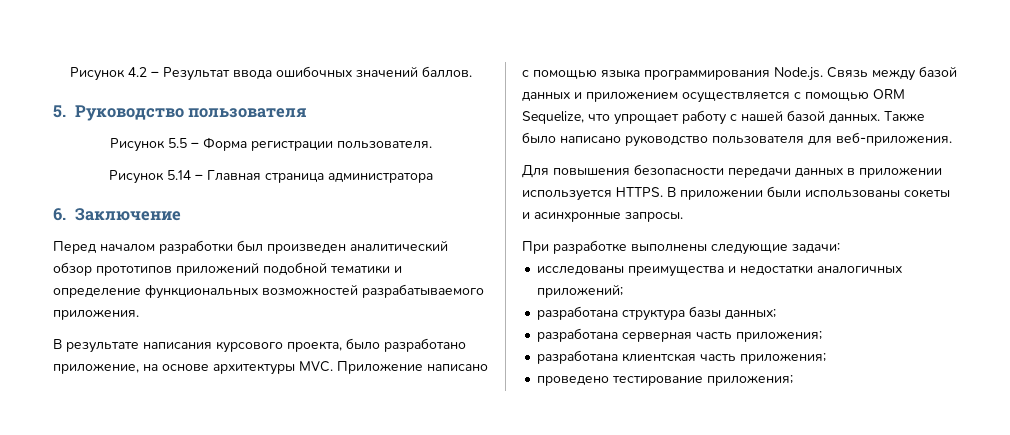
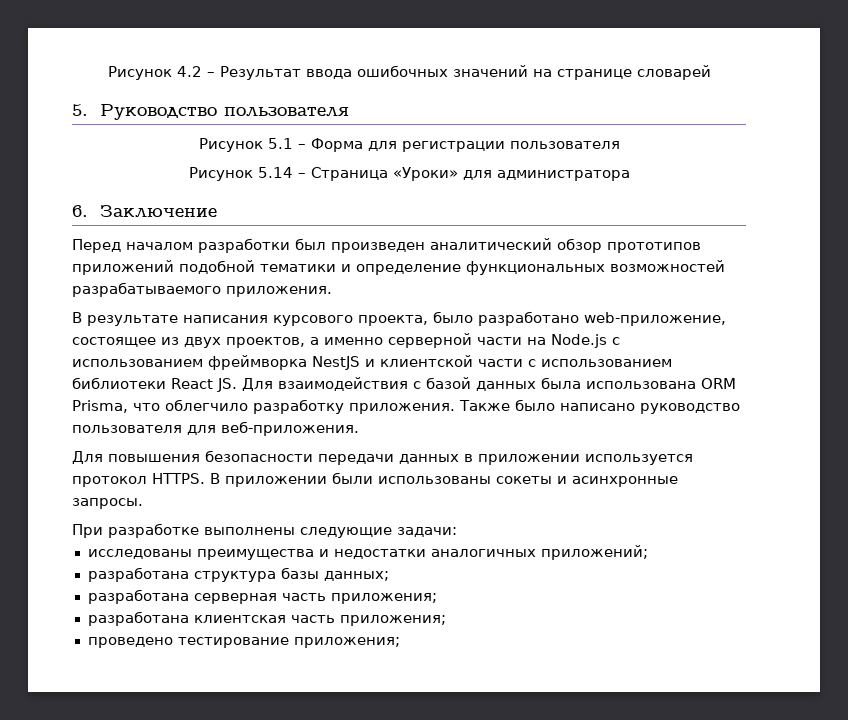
[421,66,472,78] баллов. -> [532,65,711,80] на странице словарей
[167,138,187,148] 5.5 -> [267,138,293,149] 5.1
[250,141,432,151] регистрации пользователя. -> [367,141,620,152] для регистрации пользователя
[206,170,324,183] Главная страница -> [310,167,492,181] Страница «Уроки» для
[53,361,488,375] [522,66,957,81] [522,89,905,103] [522,110,880,125] приложение, на основе архитектуры MVC. Приложение написано с помощью языка программирования Node.js. Связь между базой данных и приложением осуществляется с помощью ORM Sequelize, что упрощает работу с нашей базой данных. -> [584,312,726,326] [72,333,620,348] [72,355,672,370] [72,377,736,392] [72,399,455,414] web-приложение, состоящее из двух проектов, а именно серверной части на Node.js с использованием фреймворка NestJS и клиентской части с использованием библиотеки React JS. Для взаимодействия с базой данных была использована ORM Prisma, что облегчило разработку приложения.
(612, 195) none -> [72,476,147,487] протокол

